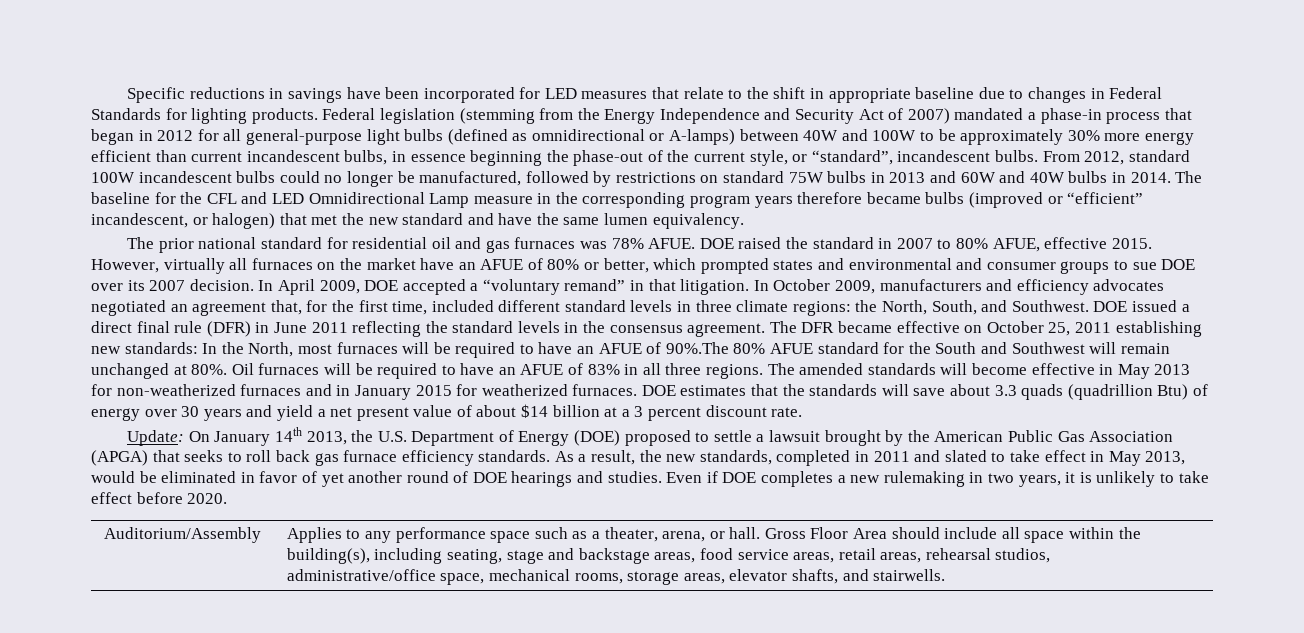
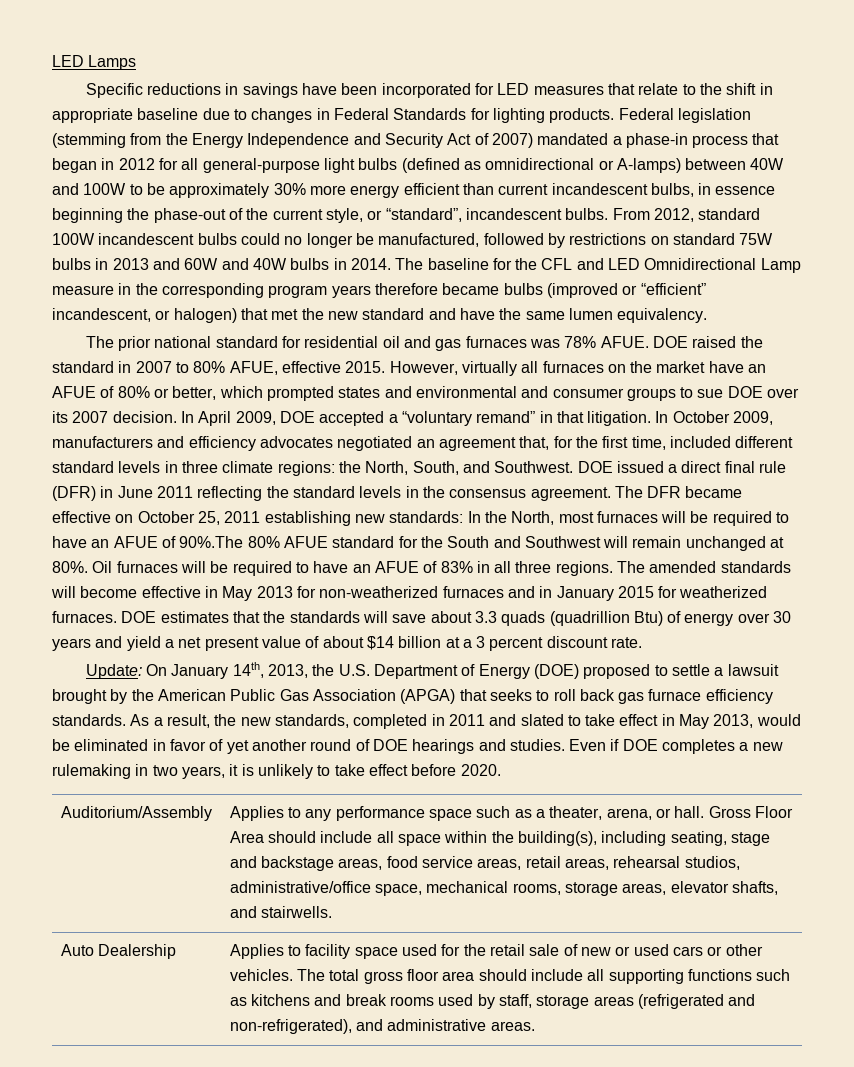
(127, 95) none -> [52,55,137,70] LED Lamps //
[274,427,302,442] 14th -> [232,662,264,678] 14th,
(946, 575) none -> [60,944,177,959] [229,944,763,959] [229,969,791,984] [229,994,756,1009] [229,1019,535,1034] // Auto Dealership | Applies to facility space used for the retail sale of new or used cars or other vehicles. The total gross floor area should include all supporting functions such as kitchens and break rooms used by staff, storage areas (refrigerated and non-refrigerated), and administrative areas.

